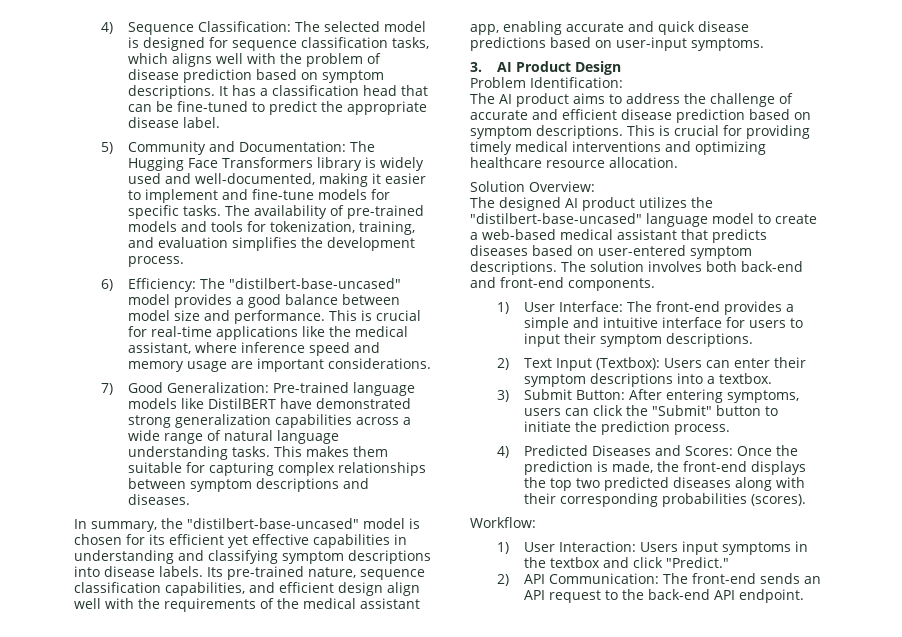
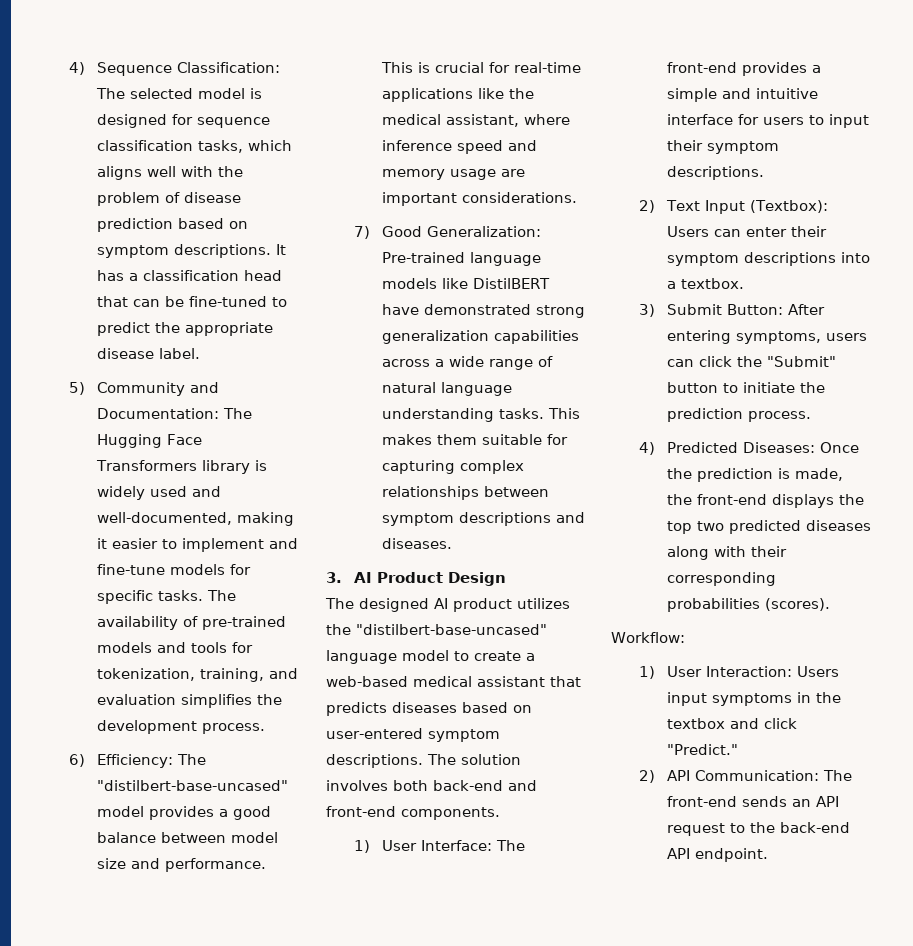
[74,518,420,532] [74,534,407,548] [74,550,431,564] [74,566,425,580] [74,582,420,596] [74,598,420,612] [470,21,749,35] [470,37,764,51] [470,61,621,75] [470,77,623,88] [470,93,793,107] [470,109,811,123] [470,125,810,139] [470,141,766,155] [470,157,678,168] [470,181,595,192] In summary, the "distilbert-base-uncased" model is chosen for its efficient yet effective capabilities in understanding and classifying symptom descriptions into disease labels. Its pre-trained nature, sequence classification capabilities, and efficient design align well with the requirements of the medical assistant app, enabling accurate and quick disease predictions based on user-input symptoms. // 3. AI Product Design // Problem Identification: // The AI product aims to address the challenge of accurate and efficient disease prediction based on symptom descriptions. This is crucial for providing timely medical interventions and optimizing healthcare resource allocation. // Solution Overview: -> [326,572,507,586] 3. AI Product Design
[591,445,733,456] Diseases and Scores: -> [743,442,816,453] Diseases:

